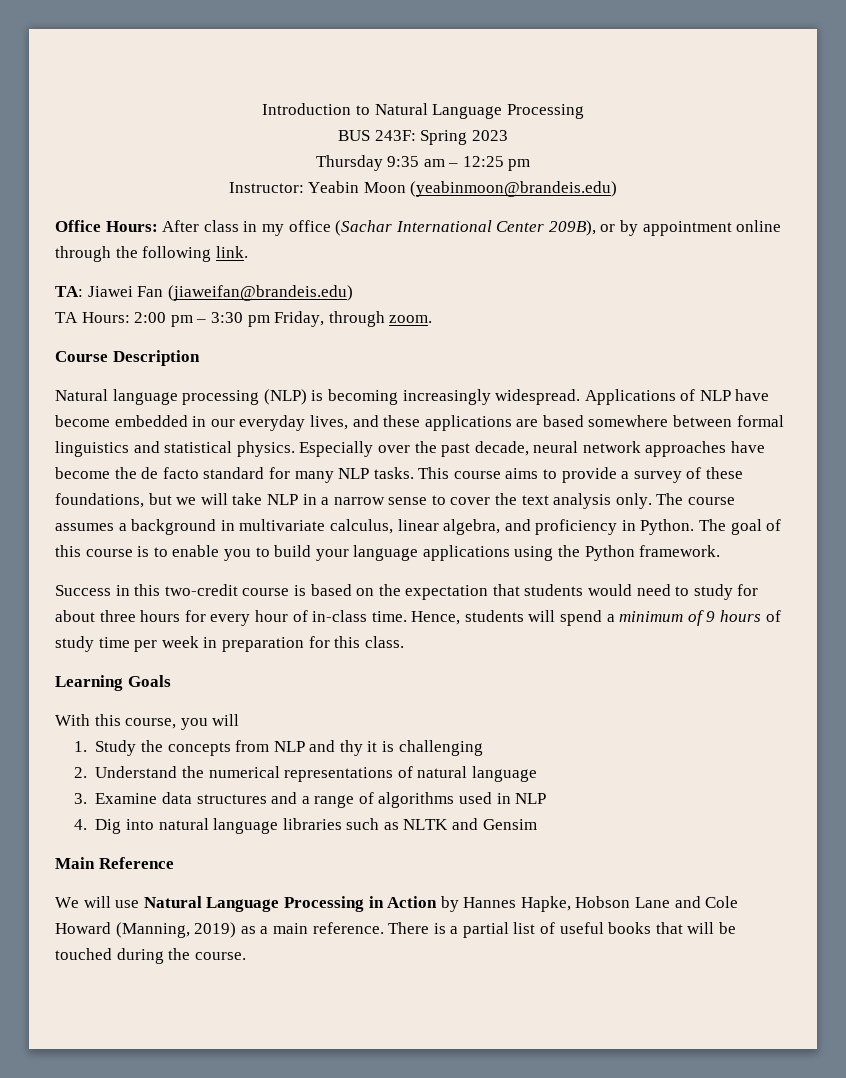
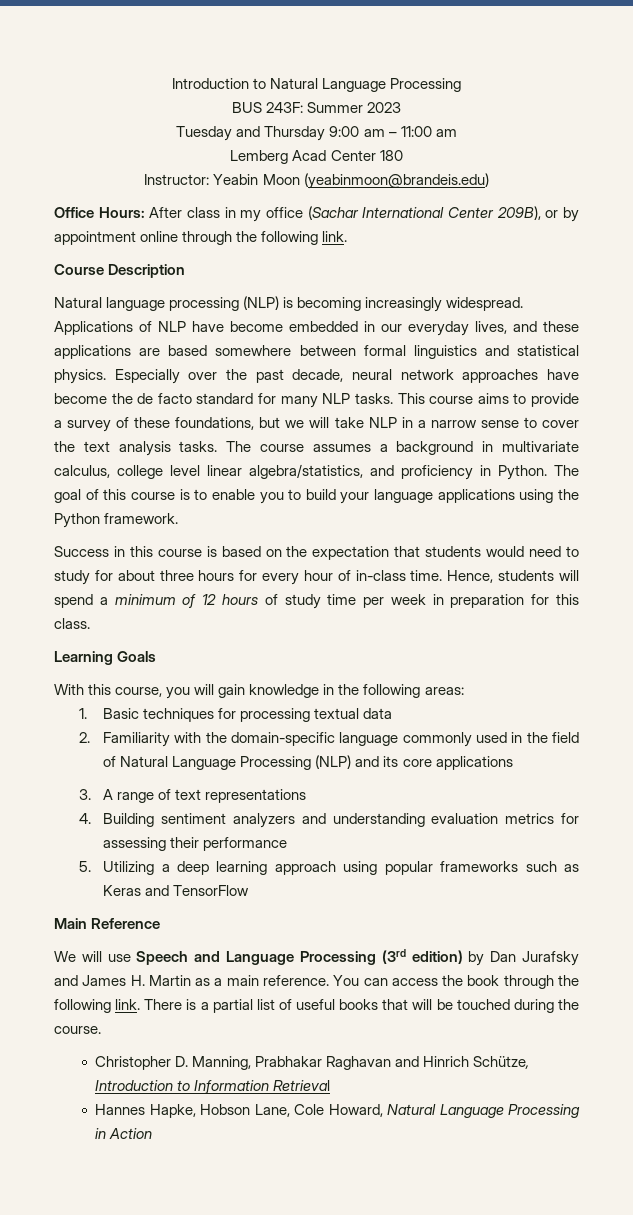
[420,130,468,145] Spring -> [307,102,364,113] Summer
[315,155,531,171] Thursday 9:35 am – 12:25 pm -> [176,126,457,141] [230,150,403,164] Tuesday and Thursday 9:00 am – 11:00 am // Lemberg Acad Center 180
[55,285,353,301] [55,311,433,327] // TA: Jiawei Fan (jiaweifan@brandeis.edu) // TA Hours: 2:00 pm – 3:30 pm Friday, through zoom. -> (348, 236) none
[615,493,652,509] only. -> [179,441,218,452] tasks.
[397,519,501,535] linear algebra, -> [117,464,363,479] college level linear algebra/statistics,
[164,584,238,596] two-credit -> (153, 551) none
[706,611,716,622] 9 -> [202,594,217,605] 12
[73,740,483,756] [73,766,537,782] [73,792,547,808] [73,818,537,834] // 1. Study the concepts from NLP and thy it is challenging // 2. Understand the numerical representations of natural language // 3. Examine data structures and a range of algorithms used in NLP // 4. Dig into natural language libraries such as NLTK and Gensim -> [218,684,464,698] [78,708,393,722] [78,732,580,747] [103,755,513,770] [78,789,307,803] [78,813,579,828] [103,837,288,851] [78,861,579,875] [103,885,250,896] gain knowledge in the following areas: // 1. Basic techniques for processing textual data // 2. Familiarity with the domain-specific language commonly used in the field of Natural Language Processing (NLP) and its core applications // 3. A range of text representations // 4. Building sentiment analyzers and understanding evaluation metrics for assessing their performance // 5. Utilizing a deep learning approach using popular frameworks such as Keras and TensorFlow
[143,896,739,912] [55,922,384,938] Natural Language Processing in Action by Hannes Hapke, Hobson Lane and Cole Howard (Manning, 2019) as a main reference. -> [136,949,579,966] [54,975,579,989] [54,999,141,1013] Speech and Language Processing (3rd edition) by Dan Jurafsky and James H. Martin as a main reference. You can access the book through the following link.
(246, 956) none -> [95,1056,530,1070] [95,1080,331,1094] [95,1104,580,1118] [95,1128,153,1139] // Christopher D. Manning, Prabhakar Raghavan and Hinrich Schütze, Introduction to Information Retrieval // Hannes Hapke, Hobson Lane, Cole Howard, Natural Language Processing in Action

